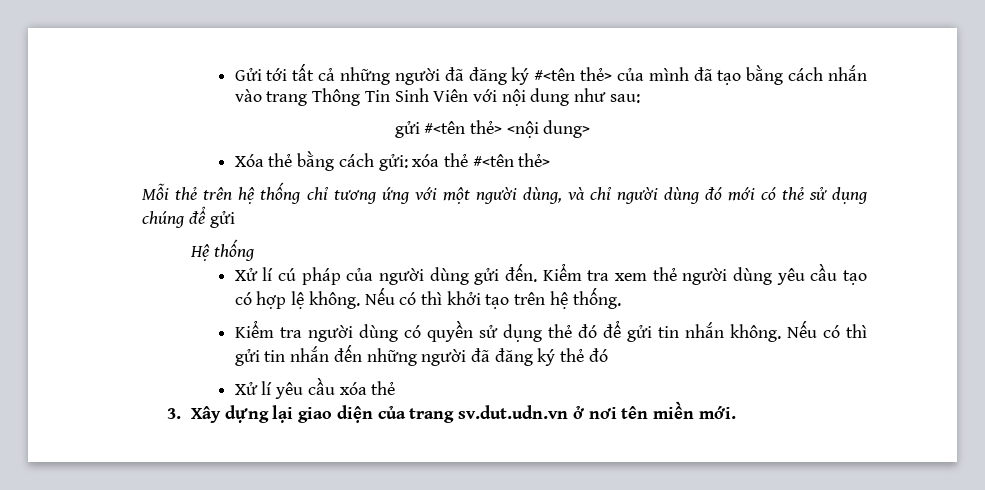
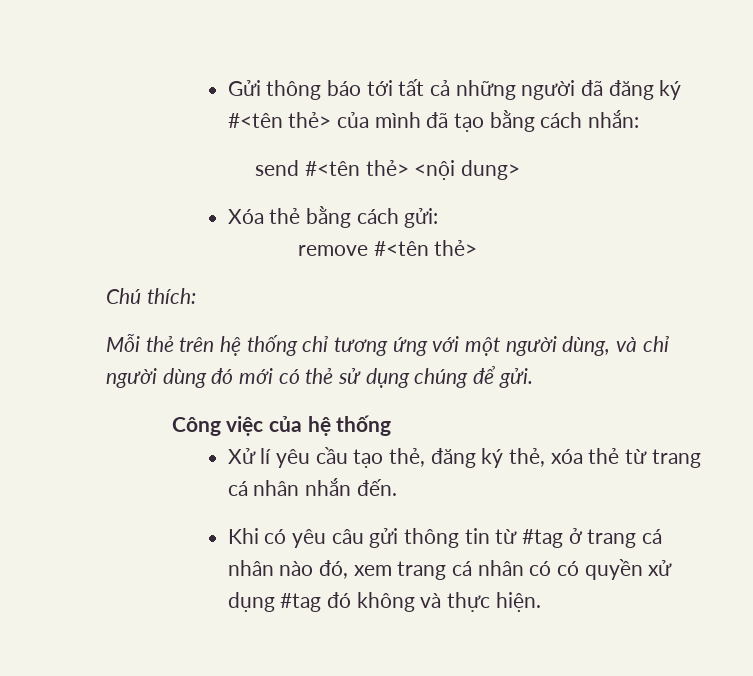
(262, 74) none -> [266,80,362,100] thông báo
[828,65,868,81] [234,88,640,106] [394,121,420,138] nhắn vào trang Thông Tin Sinh Viên với nội dung như sau: // gửi -> [588,110,640,128] [255,160,300,176] nhắn: // send
[412,153,551,167] xóa thẻ #<tên thẻ> -> [297,240,478,256] [105,288,196,304] // remove #<tên thẻ> // Chú thích:
[209,211,235,228] [190,239,254,261] [234,263,867,285] [234,287,621,309] [234,320,867,342] [234,344,608,366] [234,377,396,399] [166,401,736,423] gửi // Hệ thống // Xử lí cú pháp của người dùng gửi đến. Kiểm tra xem thẻ người dùng yêu cầu tạo có hợp lệ không. Nếu có thì khởi tạo trên hệ thống. // Kiểm tra người dùng có quyền sử dụng thẻ đó để gửi tin nhắn không. Nếu có thì gửi tin nhắn đến những người đã đăng ký thẻ đó // Xử lí yêu cầu xóa thẻ // 3. Xây dựng lại giao diện của trang sv.dut.udn.vn ở nơi tên miền mới. -> [498,368,533,388] [171,415,392,436] [227,447,701,468] [227,478,397,496] [227,528,663,548] [227,559,673,580] [227,592,541,612] gửi. // Công việc của hệ thống // Xử lí yêu cầu tạo thẻ, đăng ký thẻ, xóa thẻ từ trang cá nhân nhắn đến. // Khi có yêu câu gửi thông tin từ #tag ở trang cá nhân nào đó, xem trang cá nhân có có quyền xử dụng #tag đó không và thực hiện.

